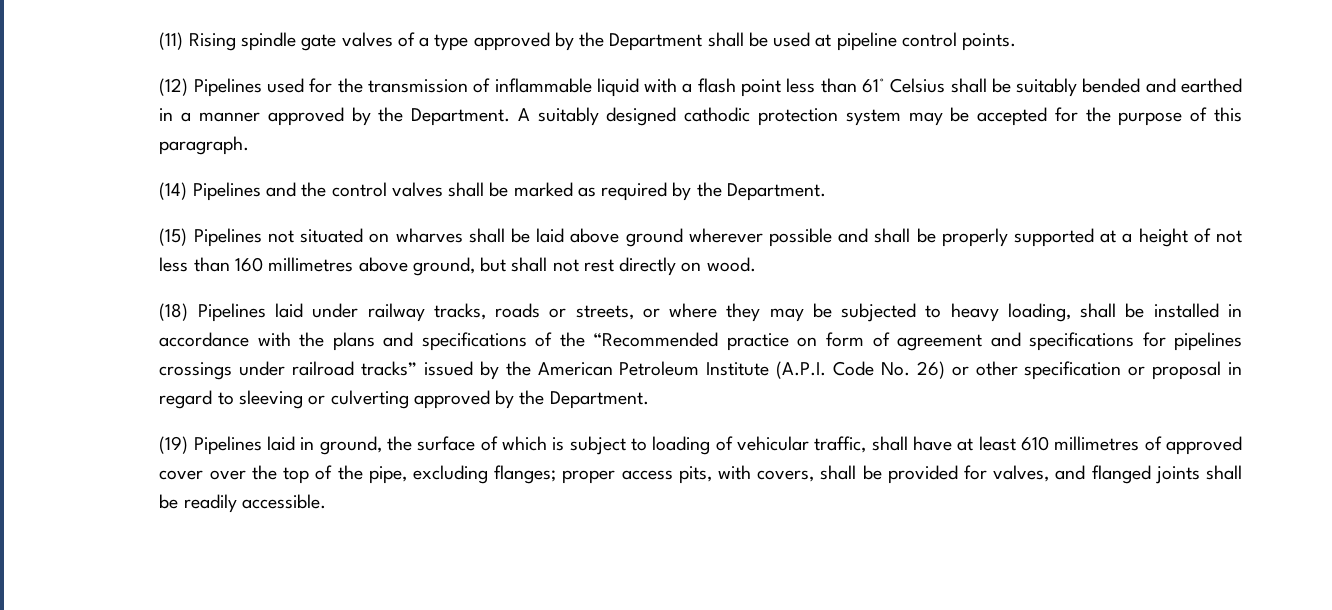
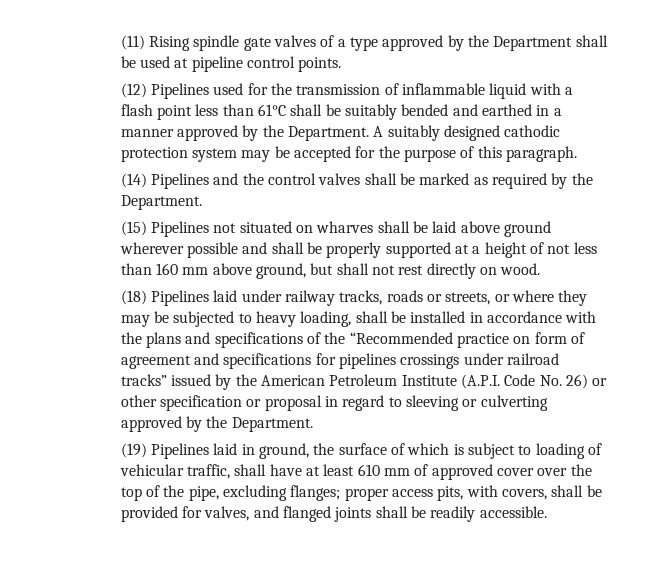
[861,78,946,93] 61° Celsius -> [258,104,287,116] 61°C
[268,257,354,272] millimetres -> [182,267,209,275] mm
[1054,436,1140,451] millimetres -> [383,468,410,476] mm

